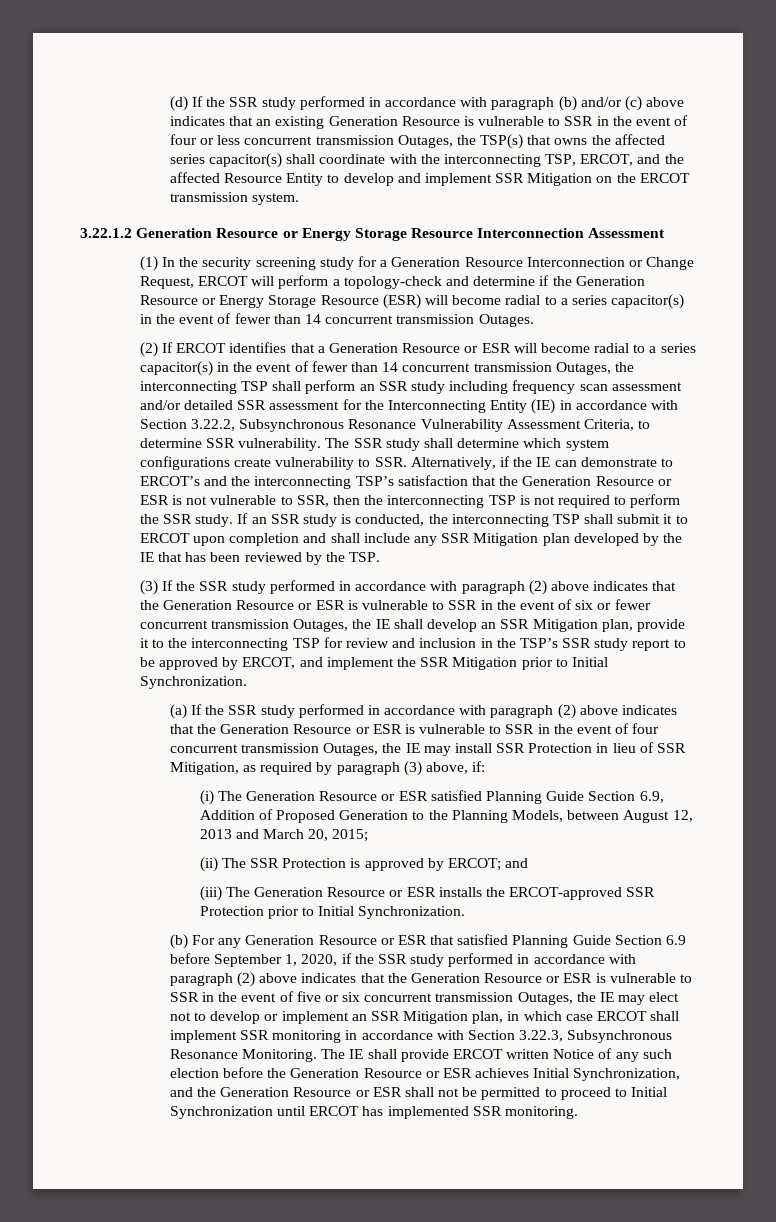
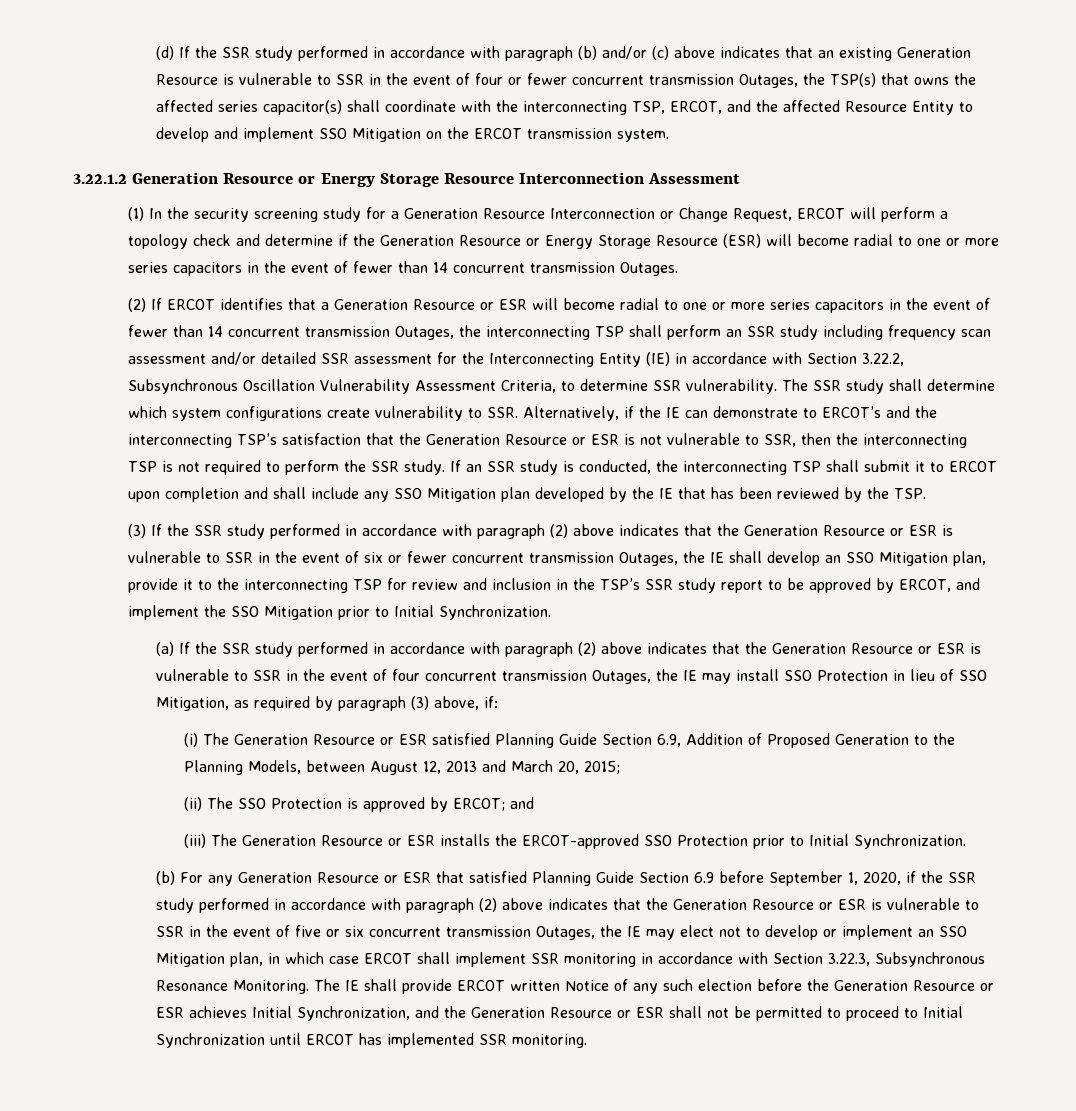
[217,135,241,145] less -> [526,73,567,85] fewer
[495,173,525,183] SSR -> [318,128,347,139] SSO
[343,276,442,289] topology-check -> [128,234,232,249] topology check
[560,294,685,309] a series capacitor(s) -> [917,238,1000,246] [128,262,243,276] one or more series capacitors
[649,343,696,353] [139,361,213,376] a series capacitor(s) -> [683,299,885,313] one or more series capacitors
[348,419,417,429] Resonance -> [243,379,316,391] Oscillation
[441,533,471,543] SSR -> [394,488,423,499] SSO
[500,619,530,629] SSR -> [846,552,875,563] SSO
[420,657,450,667] SSR -> [231,606,260,617] SSO
[496,743,526,753] SSR -> [783,670,812,681] SSO
[656,743,686,753] SSR -> [958,670,987,681] SSO
[250,858,280,868] SSR -> [237,798,266,809] SSO
[626,887,656,897] SSR -> [643,835,672,846] SSO
[370,1011,400,1021] SSR -> [938,926,967,937] SSO

